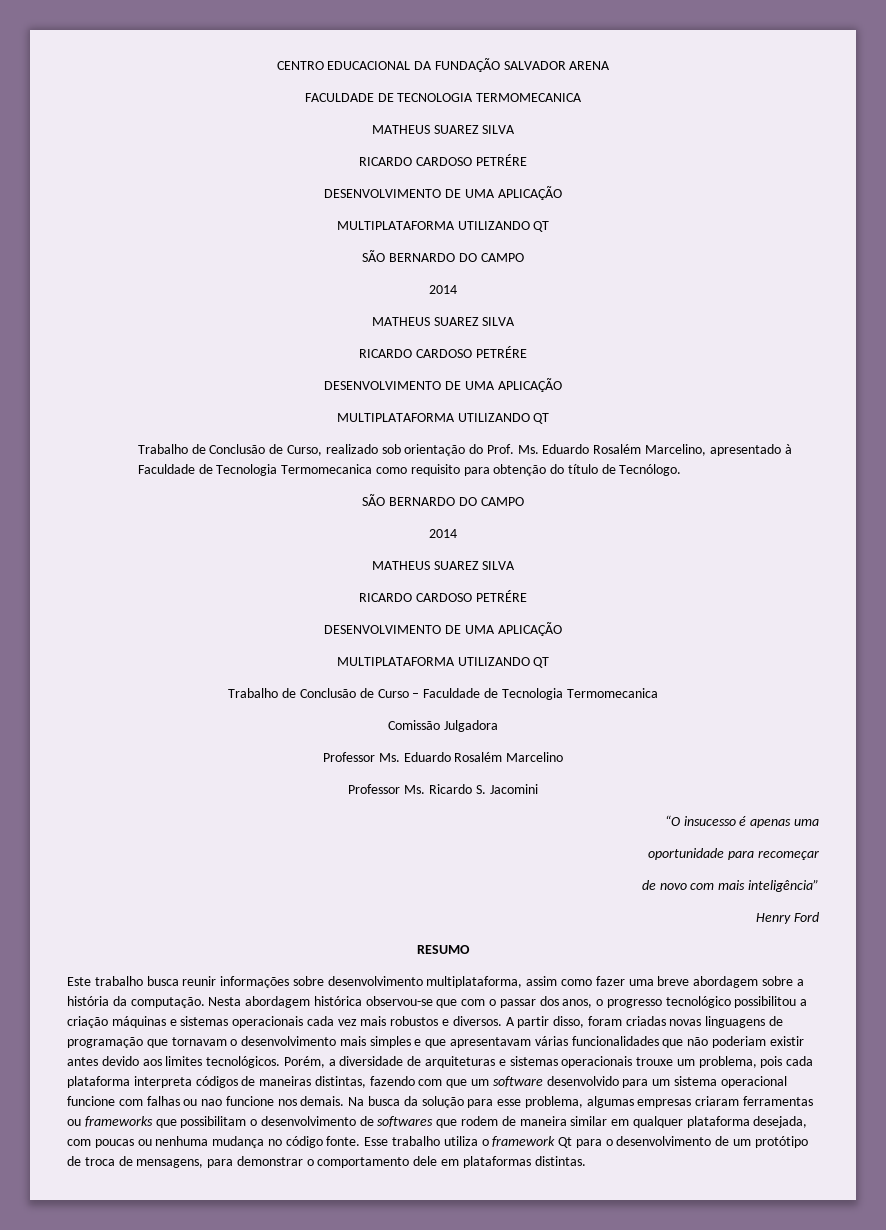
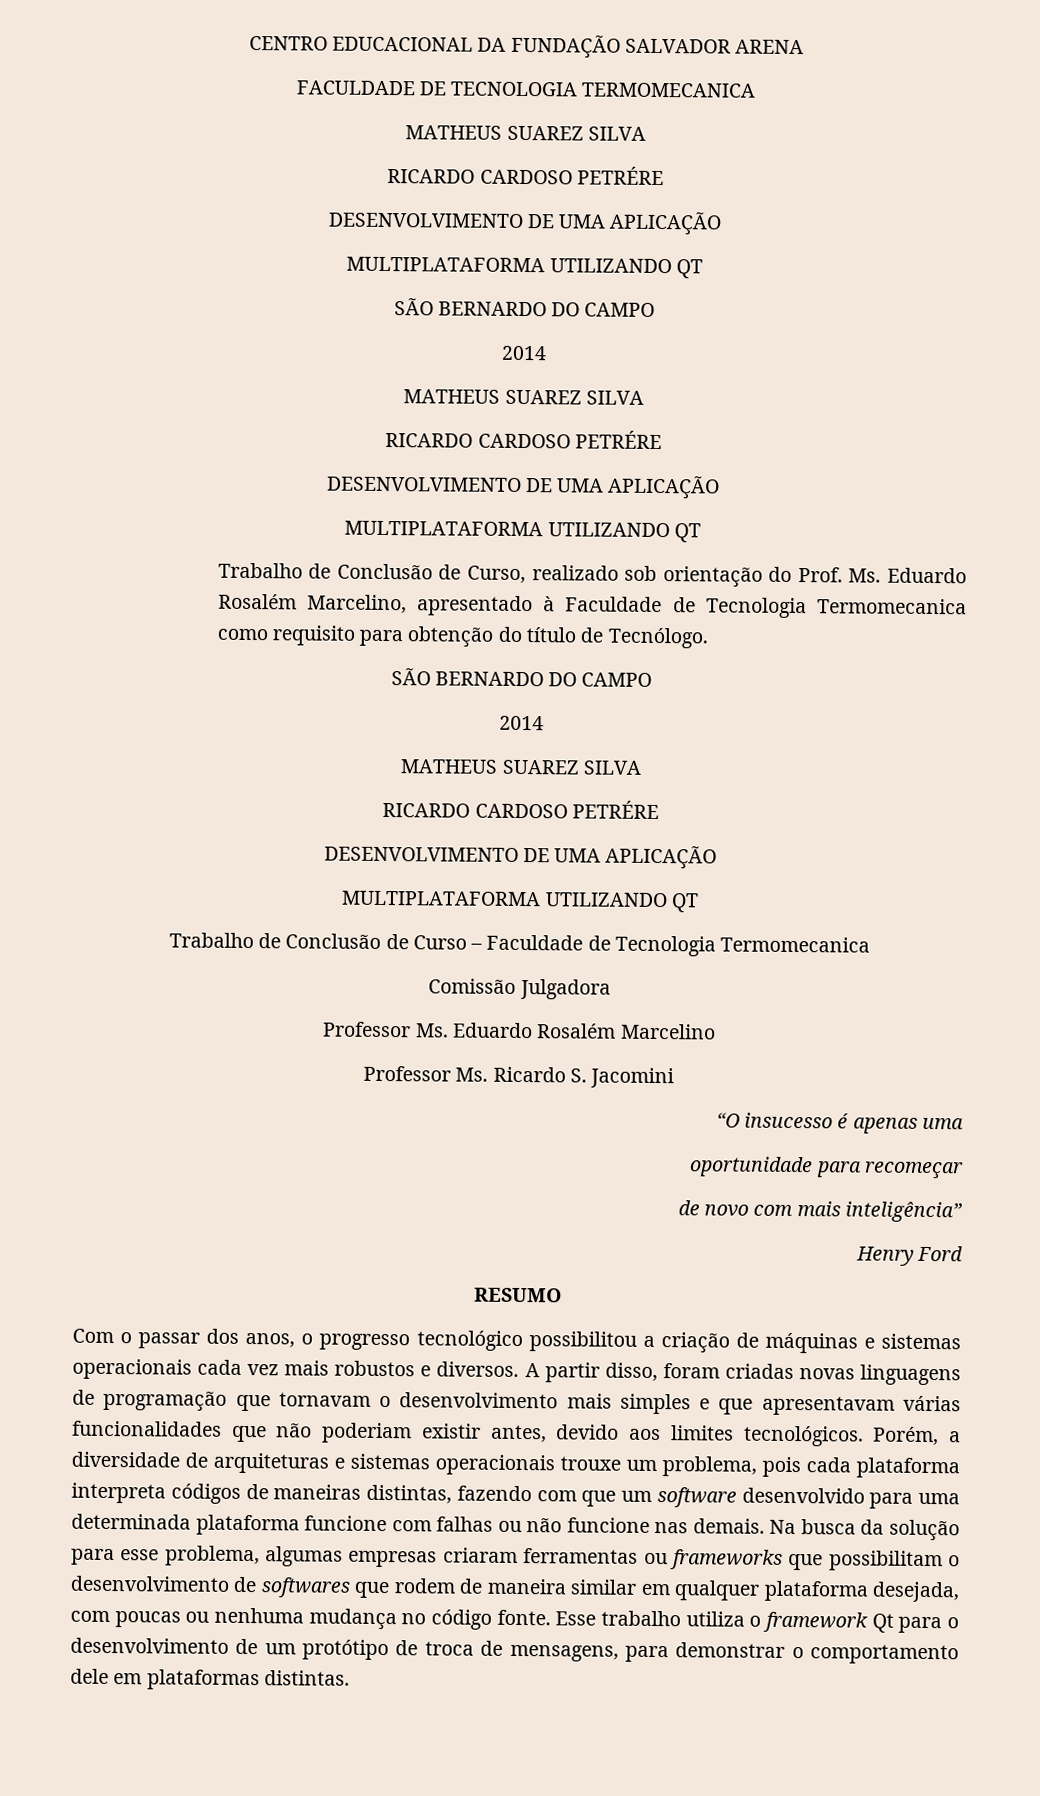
[67,976,804,988] [67,996,486,1008] Este trabalho busca reunir informações sobre desenvolvimento multiplataforma, assim como fazer uma breve abordagem sobre a história da computação. Nesta abordagem histórica observou-se que com -> [72,1328,114,1344] Com
(108, 1022) none -> [735,1332,759,1348] de
[67,1057,98,1066] antes -> [490,1424,547,1443] antes,
[652,1076,787,1088] um sistema operacional -> [918,1492,960,1505] [71,1513,300,1536] uma determinada plataforma
[201,1096,297,1106] nao funcione nos -> [526,1517,689,1534] não funcione nas

